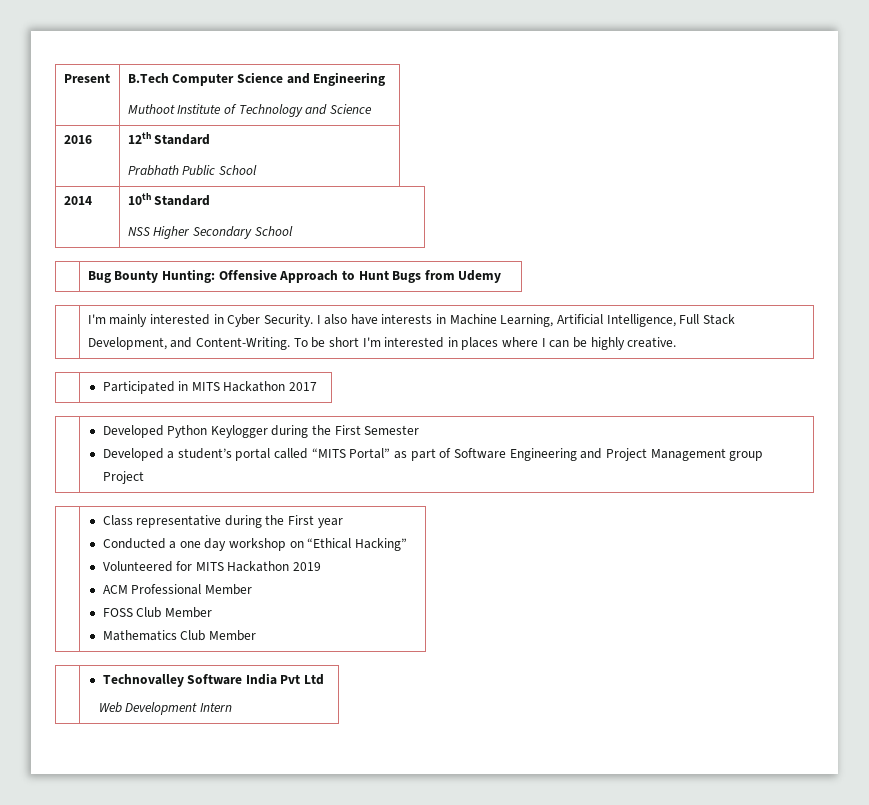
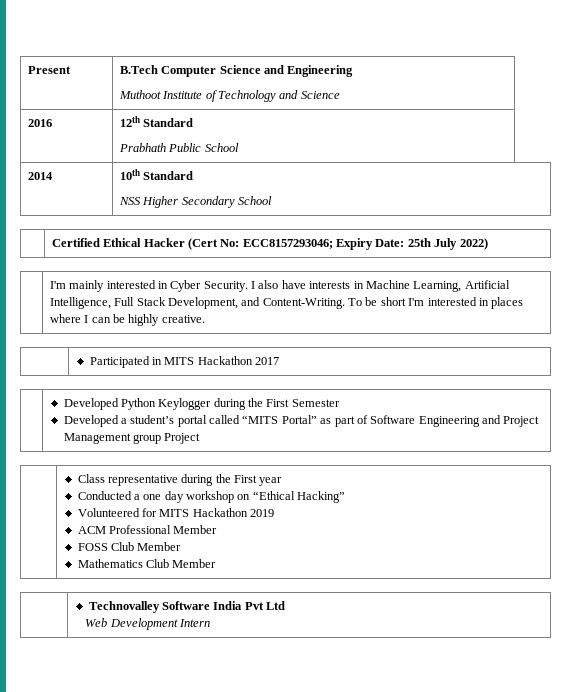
[87,269,502,283] Bug Bounty Hunting: Offensive Approach to Hunt Bugs from Udemy -> [51,238,488,250] Certified Ethical Hacker (Cert No: ECC8157293046; Expiry Date: 25th July 2022)

